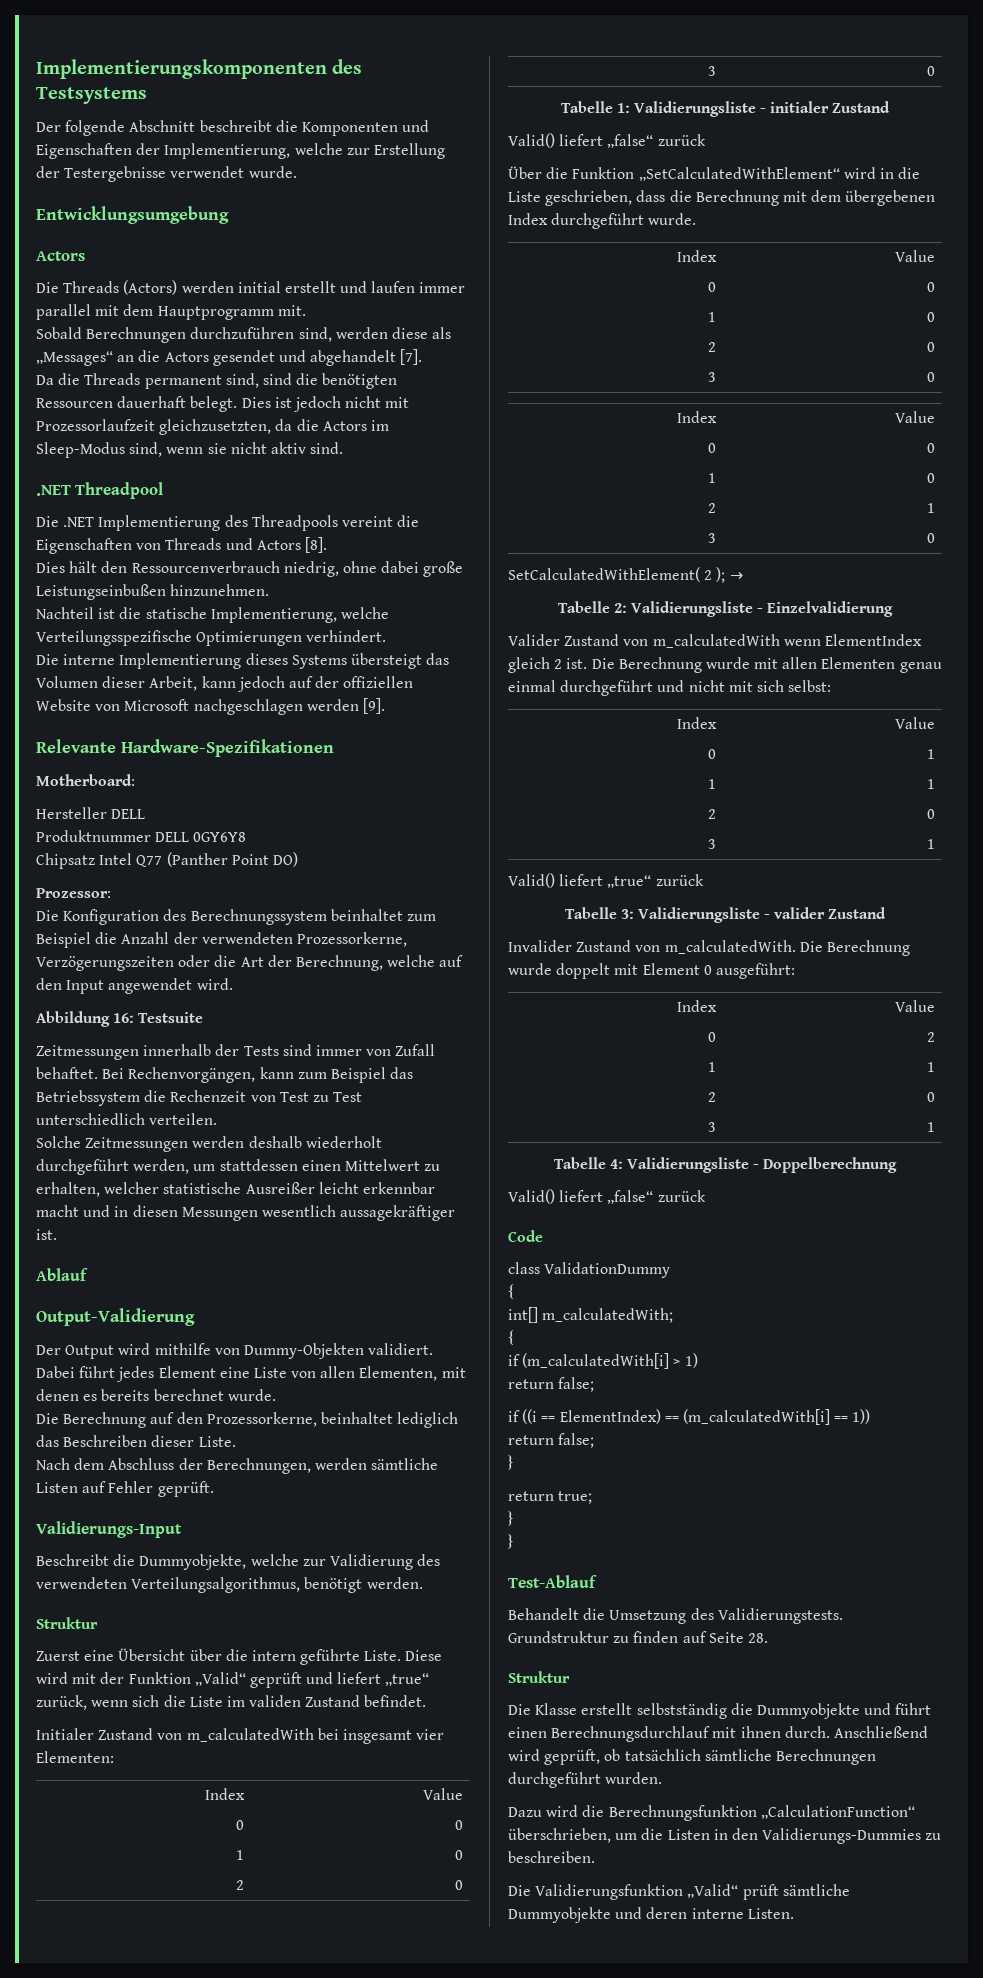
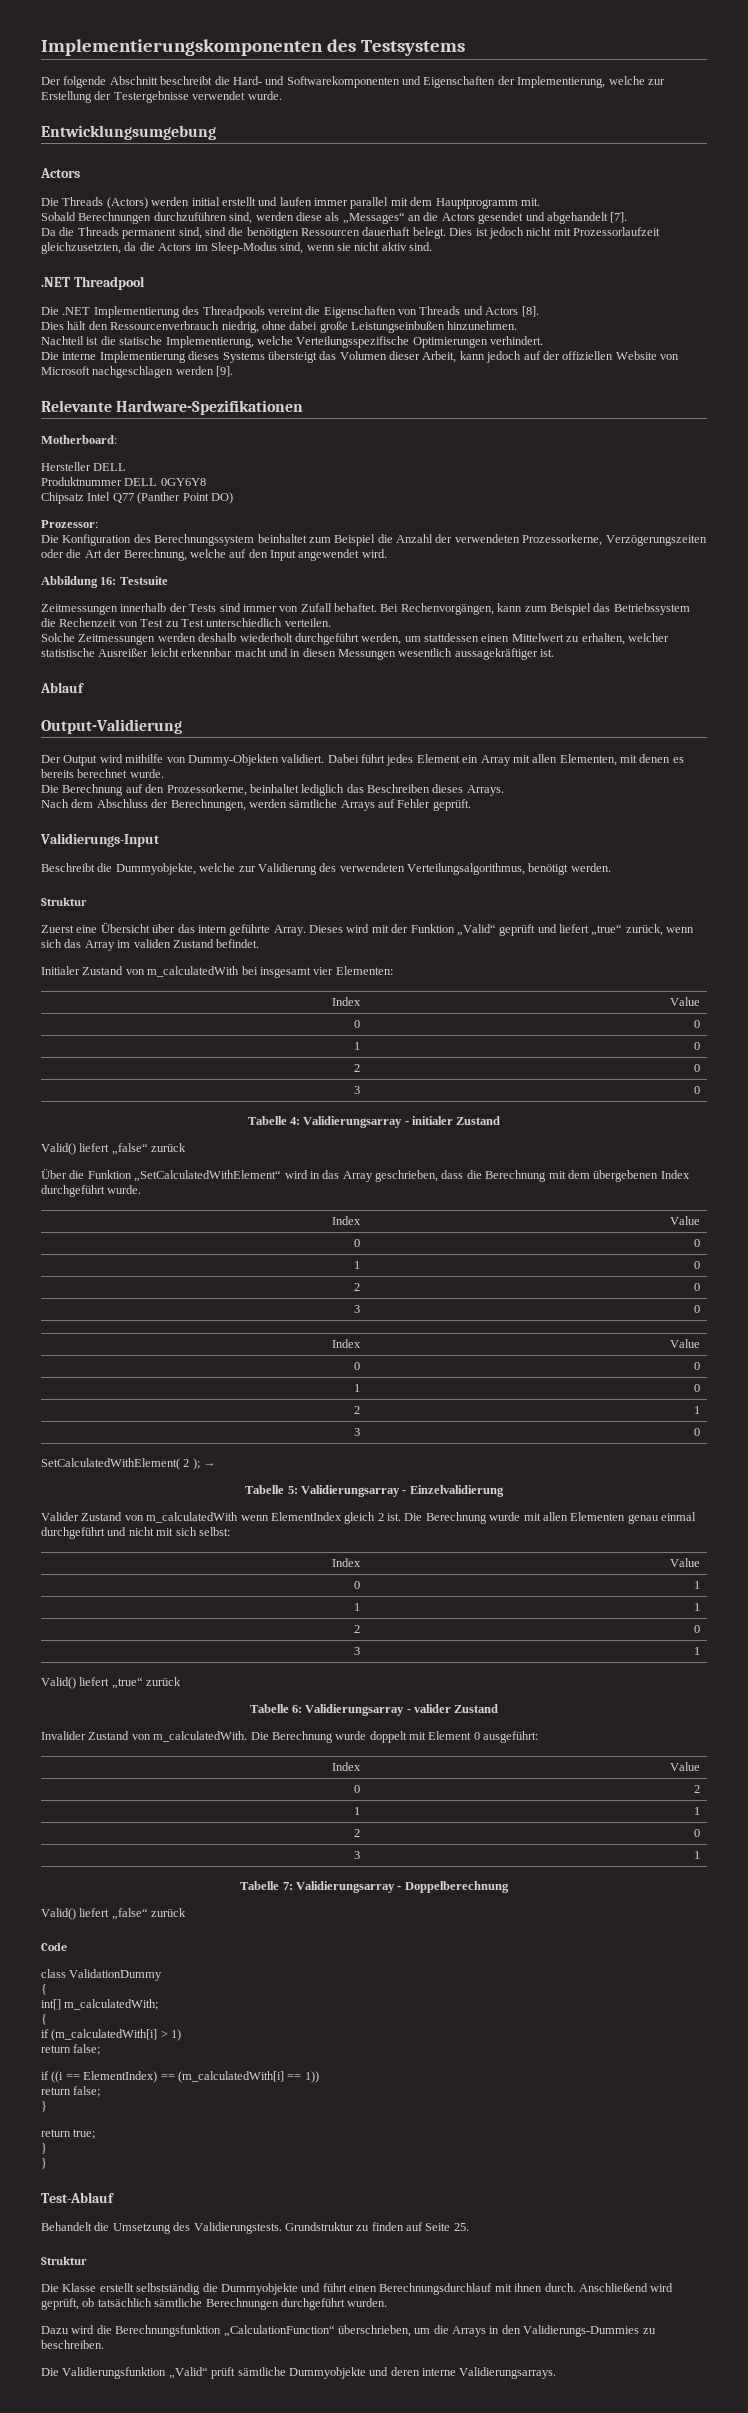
[301,122,398,136] Komponenten -> [232,76,400,88] Hard- und Softwarekomponenten
[219,1367,317,1378] eine Liste von -> [462,755,530,766] ein Array mit
[151,1435,236,1447] dieser Liste. -> [432,784,504,796] dieses Arrays.
[36,1482,78,1493] Listen -> [340,800,375,811] Arrays
[225,1649,248,1661] die -> [177,924,195,933] das
[364,1650,443,1661] Liste. Diese -> [273,925,343,936] Array. Dieses
[163,1695,223,1707] die Liste -> [64,939,115,951] das Array
[616,101,756,117] 1: Validierungsliste -> [289,1116,403,1128] 4: Validierungsarray
[898,167,921,179] [508,191,541,202] die Liste -> [322,1170,373,1182] das Array
[613,601,753,617] 2: Validierungsliste -> [287,1485,400,1497] 5: Validierungsarray
[620,907,760,923] 3: Validierungsliste -> [291,1704,405,1716] 6: Validierungsarray
[609,1157,749,1173] 4: Validierungsliste -> [282,1881,395,1893] 7: Validierungsarray
[747,1633,768,1643] 28. -> [453,2223,469,2231] 25.
[667,1829,710,1840] Listen -> [452,2326,486,2337] Arrays
[747,1908,794,1919] Listen. -> [459,2367,557,2379] Validierungsarrays.

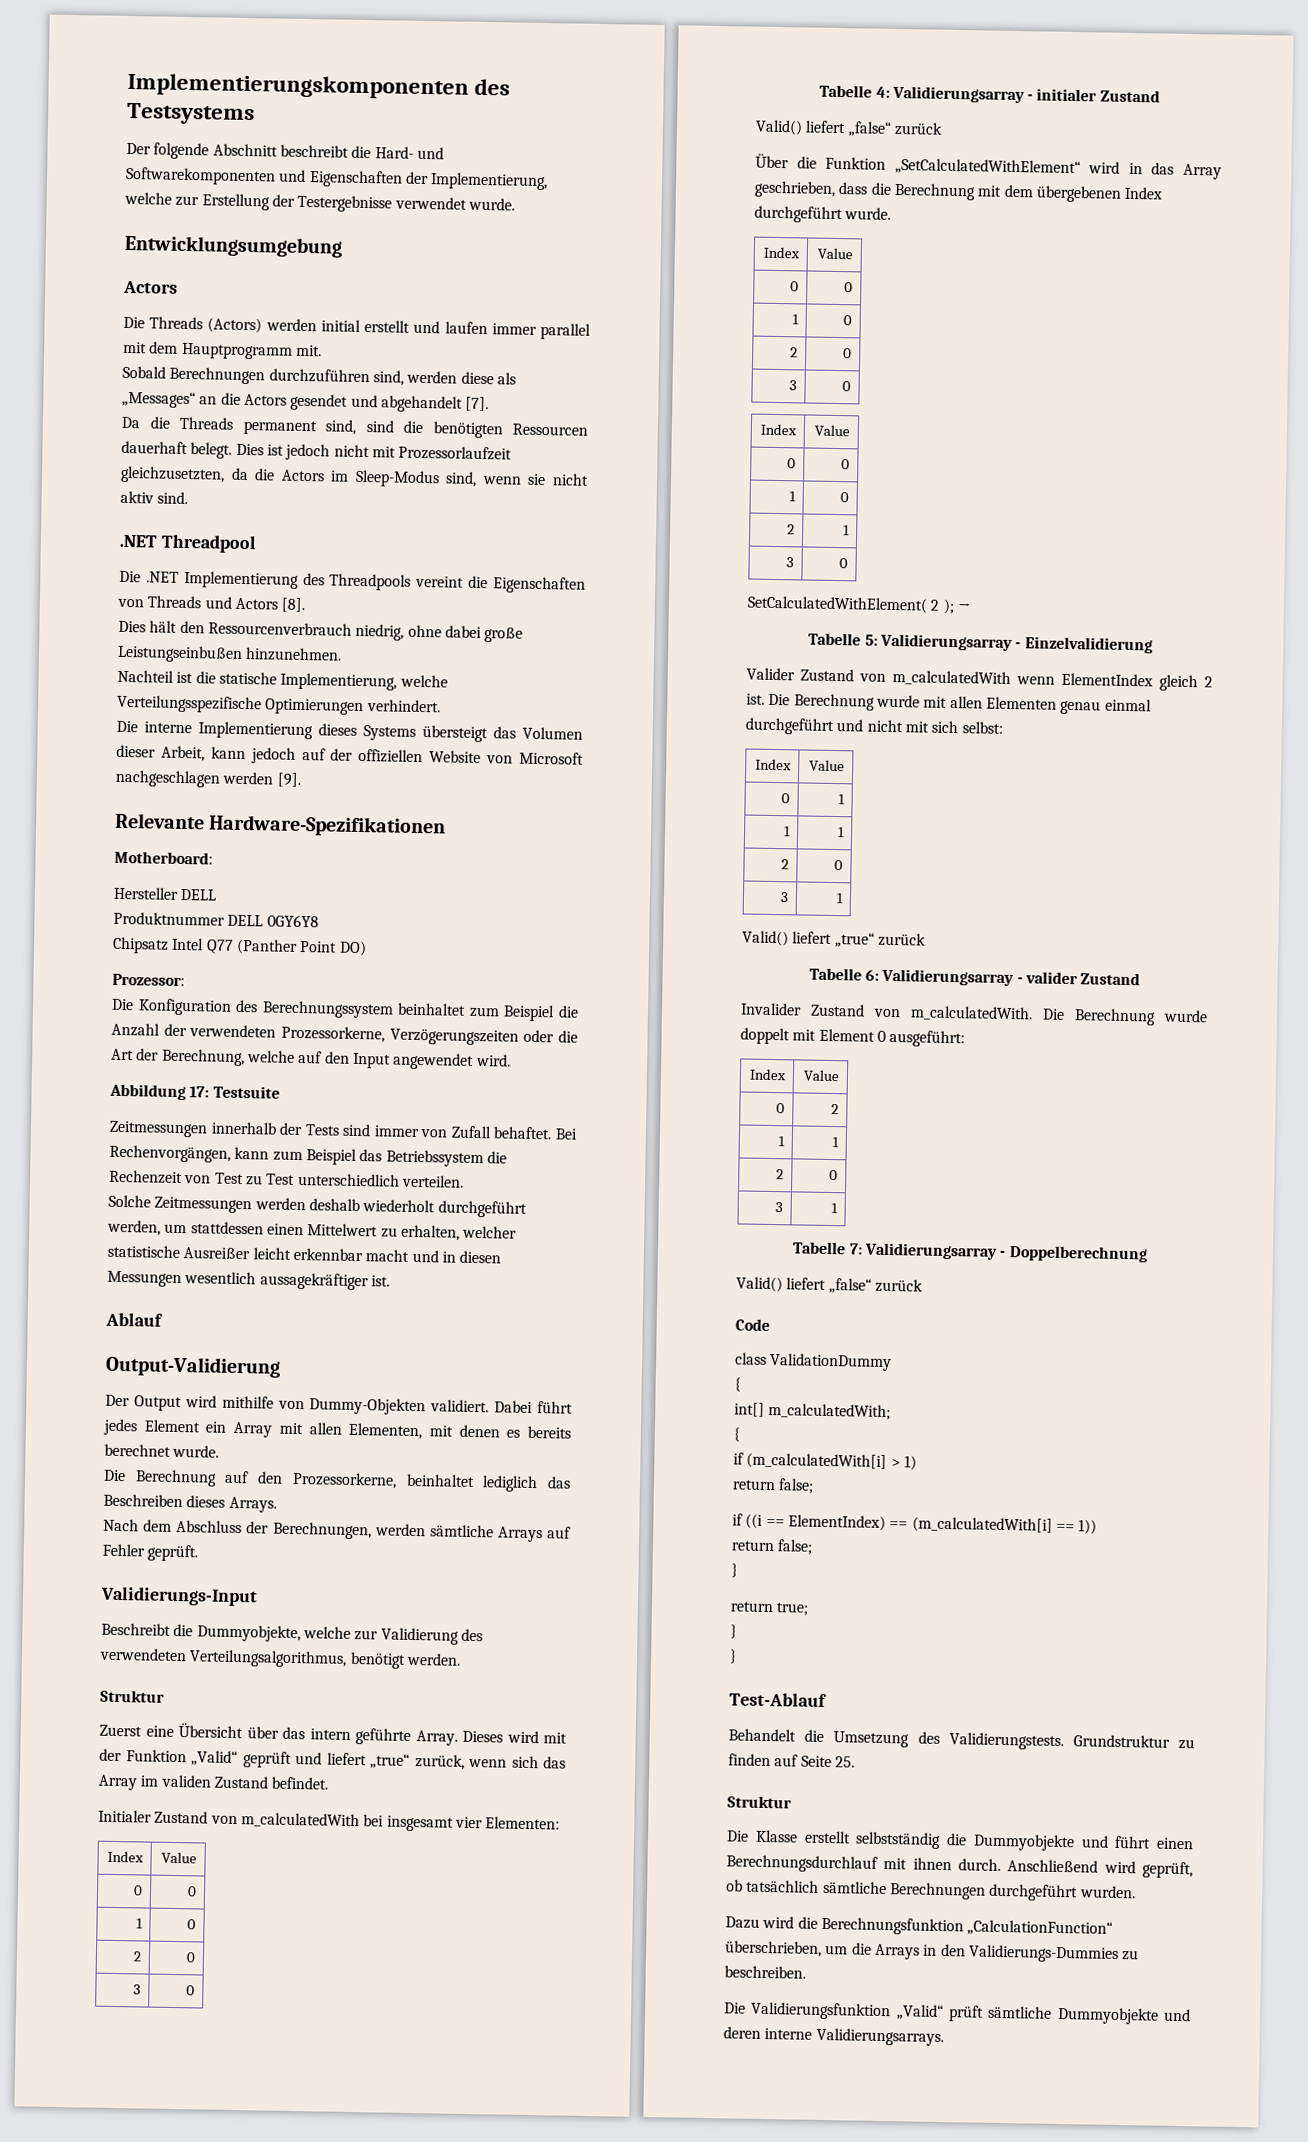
[100,577,117,585] 16: -> [189,1086,210,1098] 17:

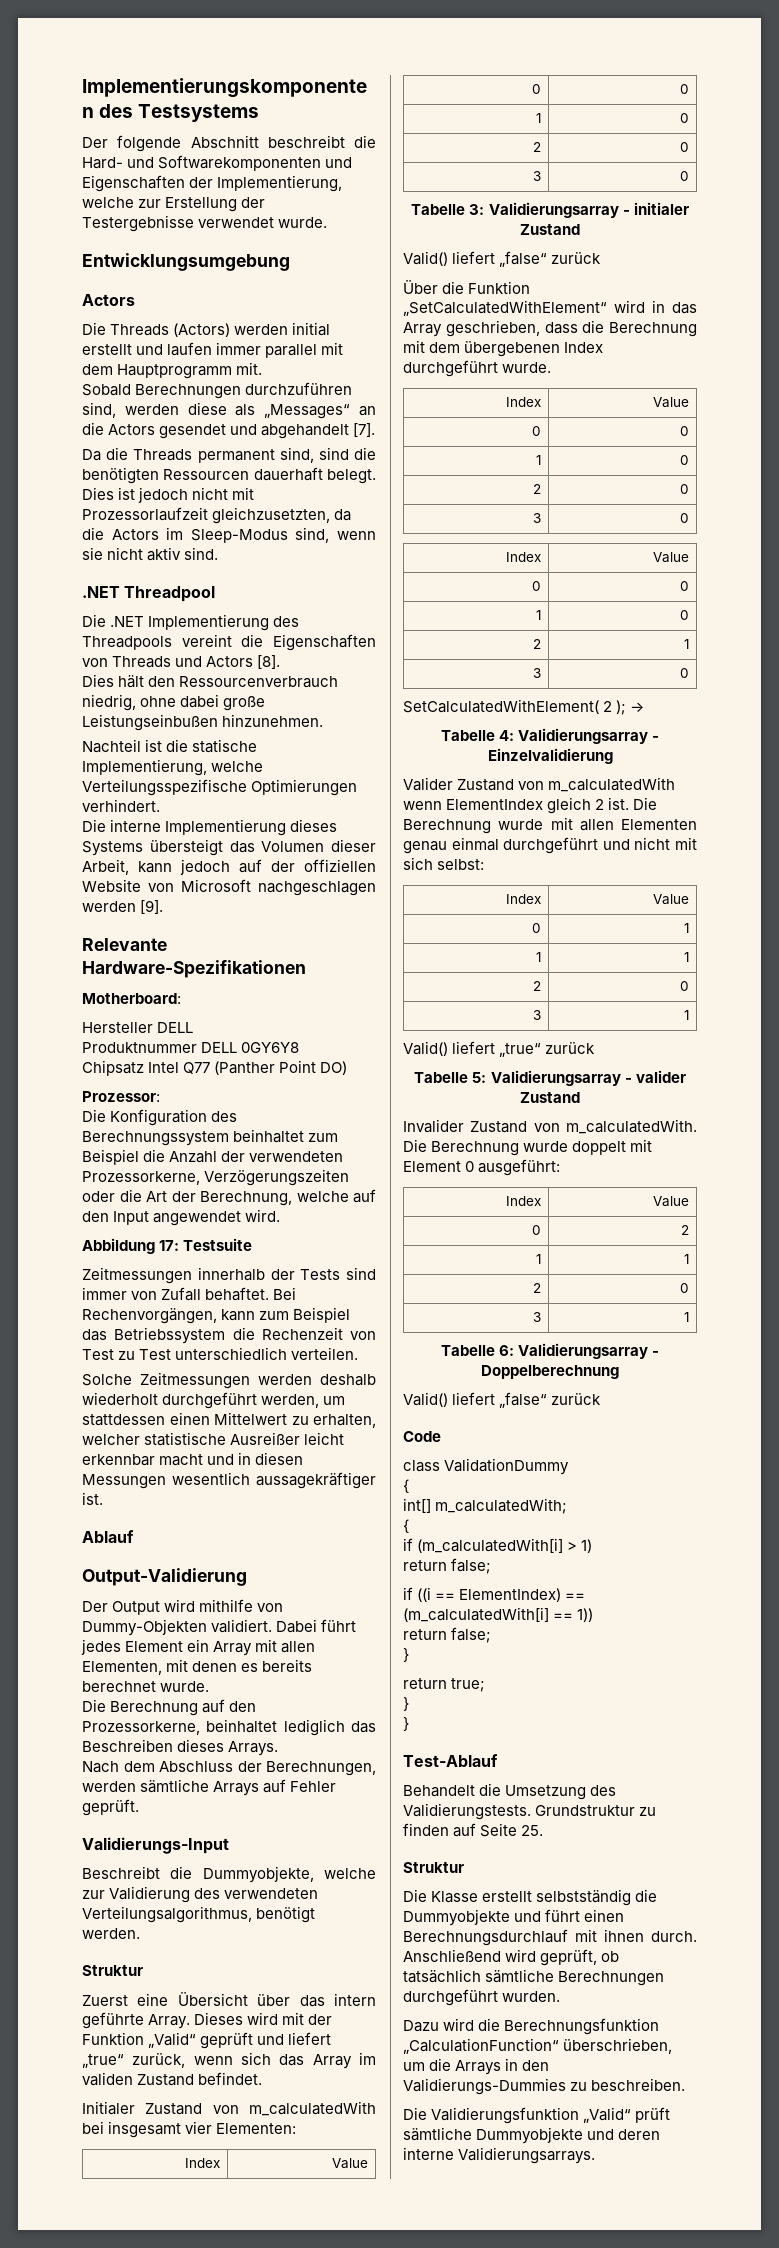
[875,86,890,98] 4: -> [469,204,485,215] 3:
[864,634,878,646] 5: -> [498,730,514,741] 4:
[865,969,880,981] 6: -> [472,1072,487,1083] 5:
[848,1243,863,1255] 7: -> [498,1345,514,1356] 6:

